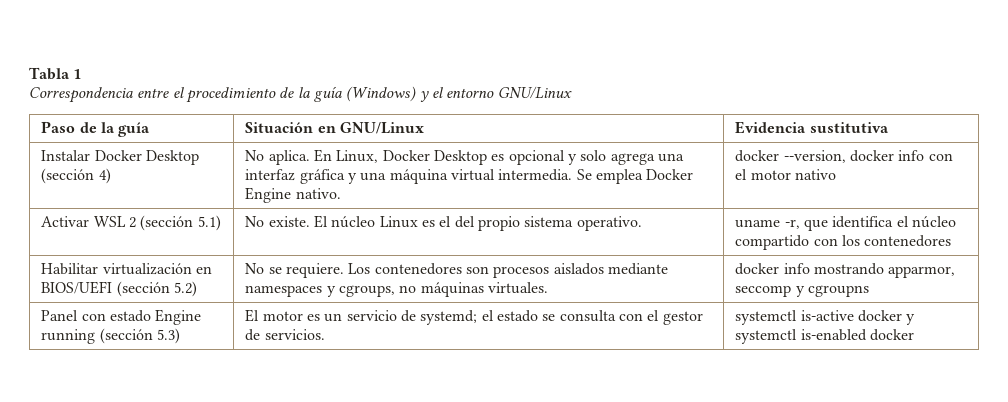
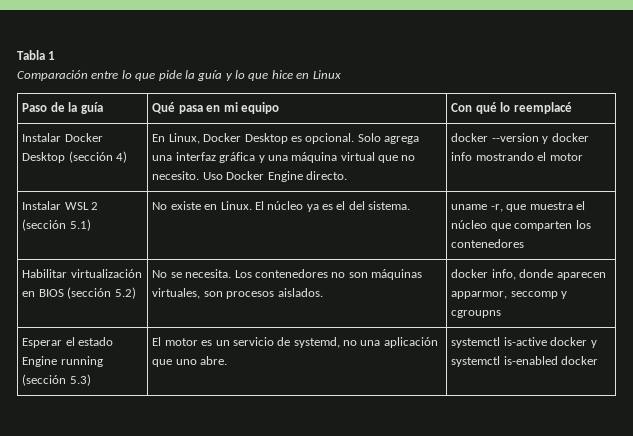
[29,86,572,103] [41,121,151,137] [245,122,425,134] [735,121,889,134] Correspondencia entre el procedimiento de la guía (Windows) y el entorno GNU/Linux // Paso de la guía | Situación en GNU/Linux | Evidencia sustitutiva -> [17,70,341,81] [22,102,103,114] [152,102,279,114] [451,102,572,114] Comparación entre lo que pide la guía y lo que hice en Linux // Paso de la guía | Qué pasa en mi equipo | Con qué lo reemplacé
[245,150,310,165] No aplica. -> (128, 157) none
[508,150,607,165] opcional y solo -> [305,133,381,144] opcional. Solo
[498,169,644,184] intermedia. Se emplea -> [378,155,416,163] [152,171,223,180] que no necesito. Uso
[295,188,341,199] [735,150,953,163] nativo. | docker --version, docker info con -> [305,171,347,180] [451,133,589,144] [451,152,534,161] directo. | docker --version y docker info mostrando
[795,169,837,180] [41,216,90,227] nativo // Activar -> [22,201,62,210] // Instalar
[268,216,310,227] existe. -> [170,201,252,210] existe en Linux.
[379,216,418,228] Linux -> [306,204,319,212] ya
[478,216,642,231] propio sistema operativo. -> [368,201,411,210] sistema.
[832,216,894,228] identifica -> [529,202,573,210] muestra
[735,235,838,250] compartido con -> [490,221,573,231] que comparten
[41,281,113,294] BIOS/UEFI -> [38,289,64,297] BIOS
[286,263,345,278] requiere. -> [185,269,232,278] necesita.
[466,263,669,278] [245,282,549,297] [735,263,885,275] son procesos aislados mediante namespaces y cgroups, no máquinas virtuales. | docker info mostrando -> [331,269,423,280] [152,288,323,299] [451,269,606,280] no son máquinas virtuales, son procesos aislados. | docker info, donde aparecen
[41,310,106,321] Panel con -> [22,337,75,348] Esperar el
[420,310,703,325] [245,329,325,341] systemd; el estado se consulta con el gestor de servicios. -> [293,337,438,348] [152,356,228,367] systemd, no una aplicación que uno abre.

